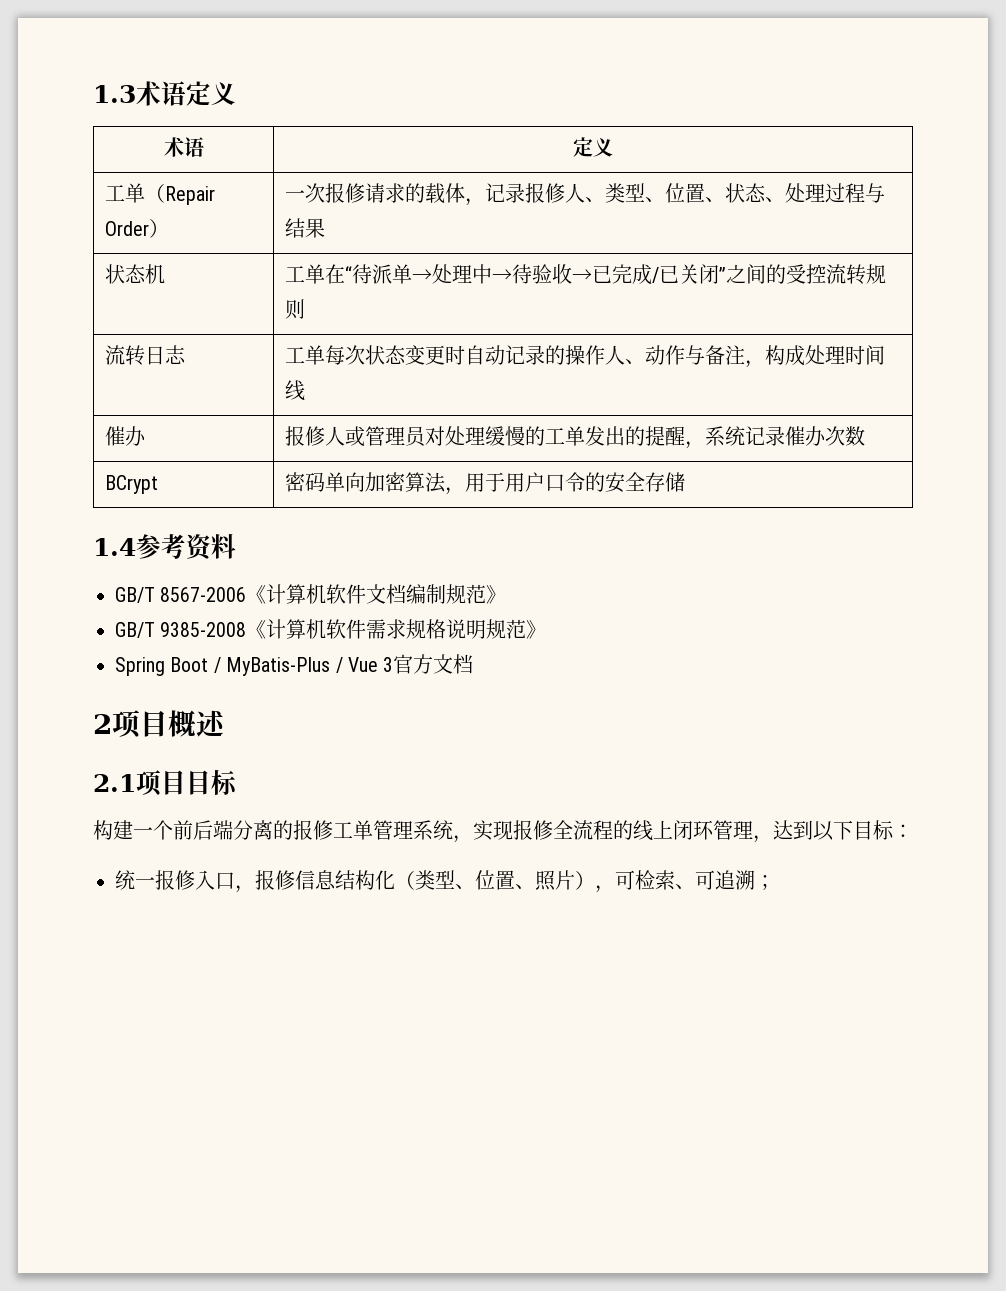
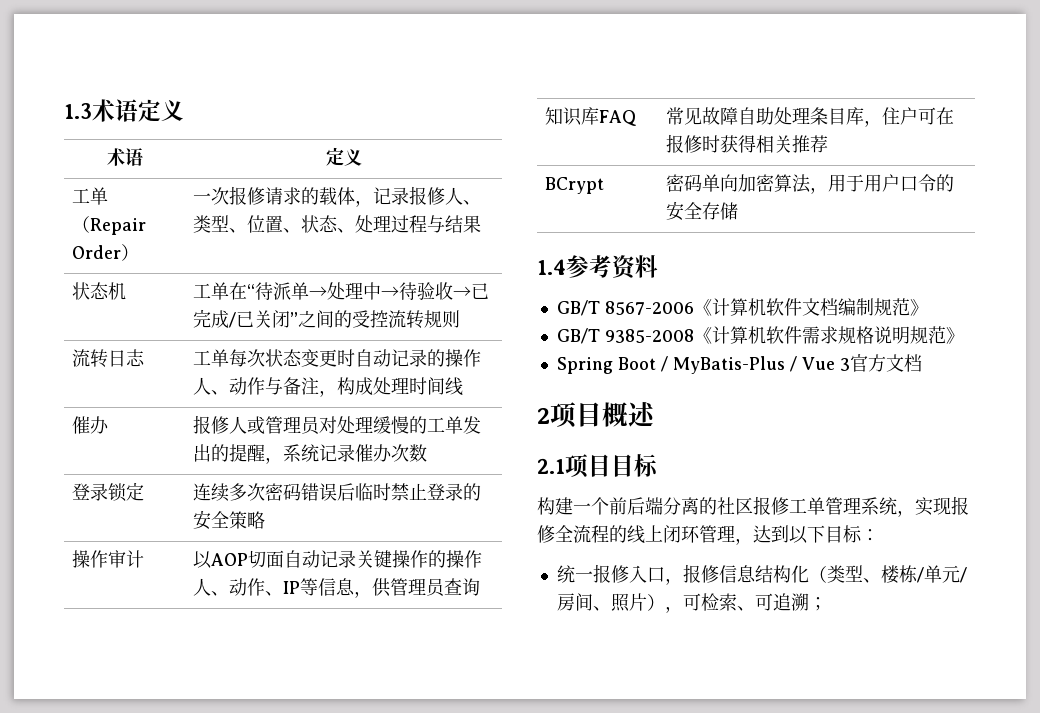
(866, 436) none -> [72,482,145,502] [193,483,482,502] [193,510,266,530] [72,550,145,568] [193,550,483,569] [193,578,481,598] [545,107,638,126] [666,107,955,127] [666,134,829,153] // 登录锁定 | 连续多次密码错误后临时禁止登录的安全策略 // 操作审计 | 以AOP切面自动记录关键操作的操作人、动作、IP等信息，供管理员查询 // 知识库FAQ | 常见故障自助处理条目库，住户可在报修时获得相关推荐
(293, 830) none -> [717,497,753,515] 社区
[475,870,515,890] 位置 -> [880,565,967,584] [556,593,593,611] 楼栋/单元/房间

